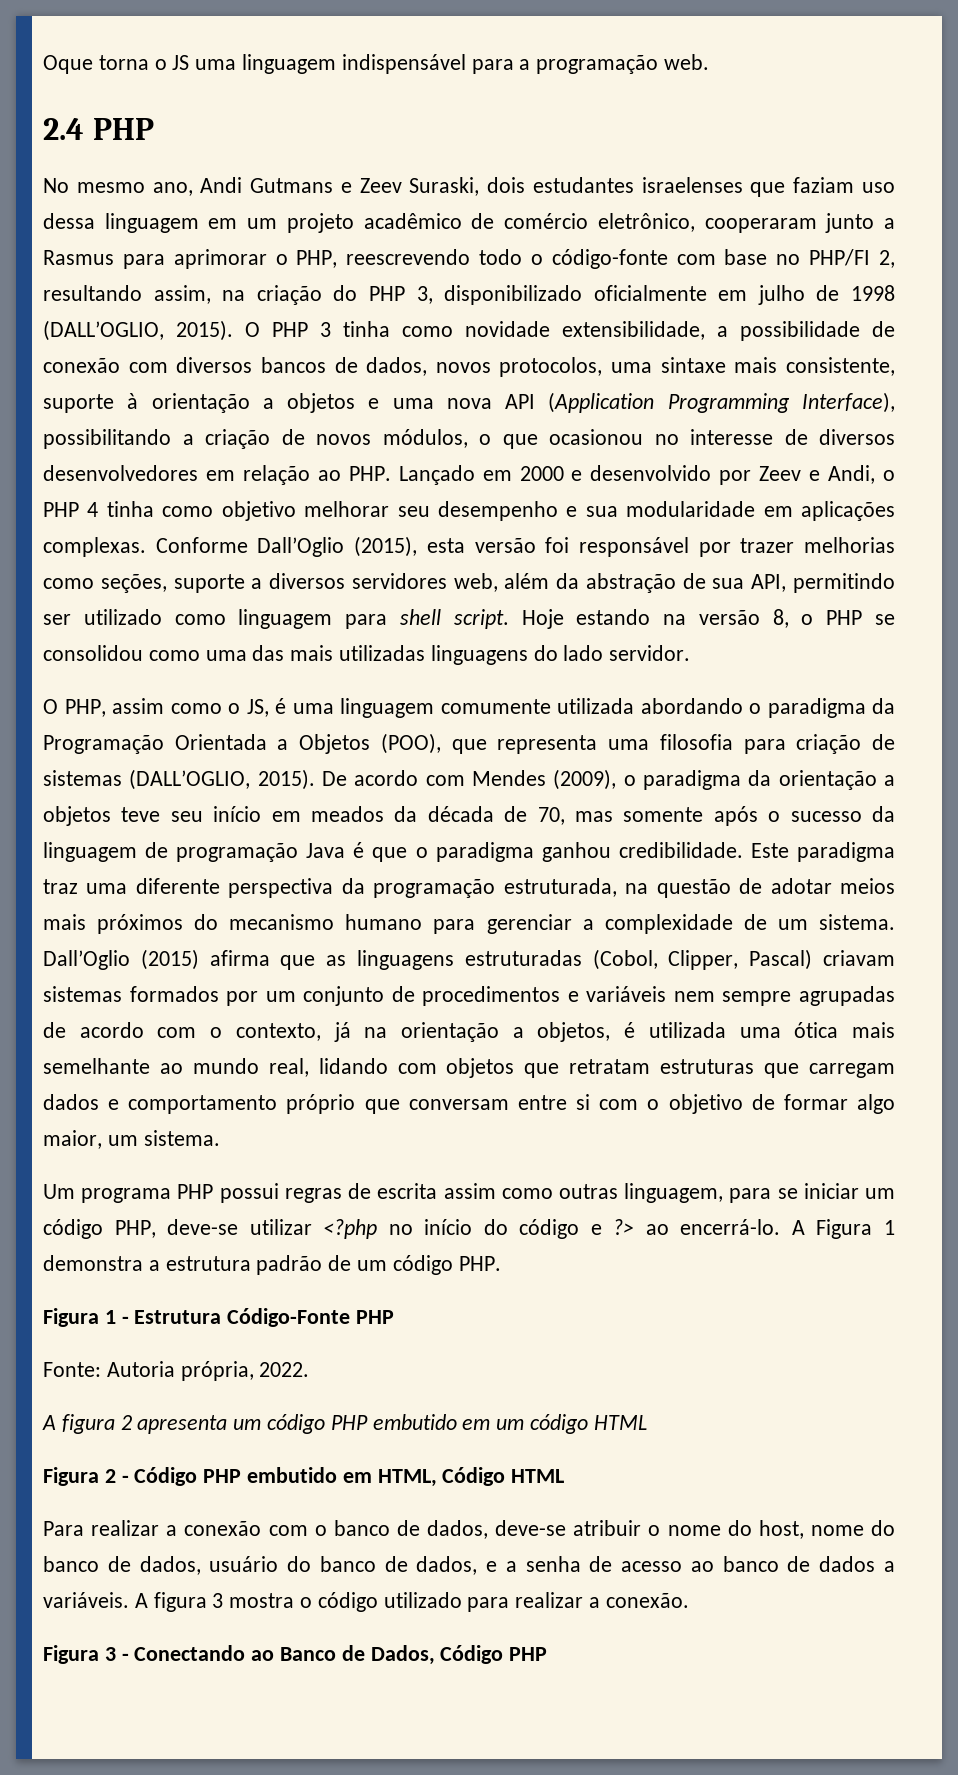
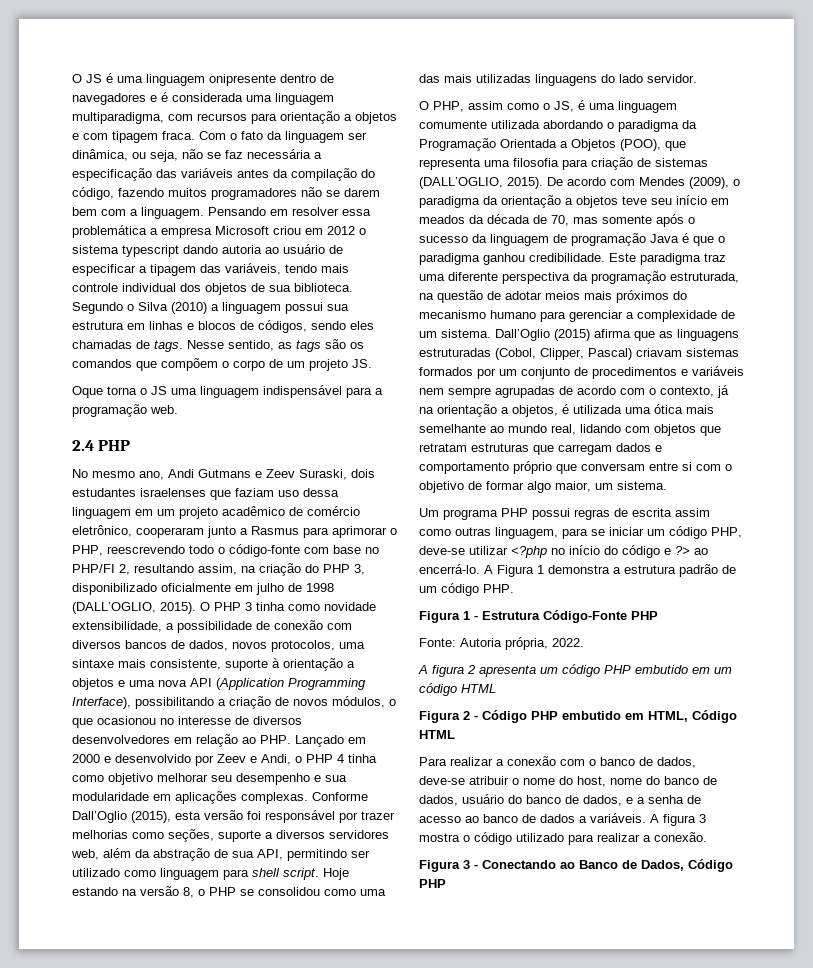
(43, 64) none -> [72,73,334,86] [72,92,334,105] [72,111,397,124] [72,131,367,143] [72,149,322,162] [72,168,375,181] [72,187,380,200] [72,207,371,219] [72,225,366,238] [72,244,343,257] [72,263,349,276] [72,283,353,295] [72,302,349,314] [72,320,374,333] [72,339,364,352] [72,358,372,371] O JS é uma linguagem onipresente dentro de navegadores e é considerada uma linguagem multiparadigma, com recursos para orientação a objetos e com tipagem fraca. Com o fato da linguagem ser dinâmica, ou seja, não se faz necessária a especificação das variáveis antes da compilação do código, fazendo muitos programadores não se darem bem com a linguagem. Pensando em resolver essa problemática a empresa Microsoft criou em 2012 o sistema typescript dando autoria ao usuário de especificar a tipagem das variáveis, tendo mais controle individual dos objetos de sua biblioteca. Segundo o Silva (2010) a linguagem possui sua estrutura em linhas e blocos de códigos, sendo eles chamadas de tags. Nesse sentido, as tags são os comandos que compõem o corpo de um projeto JS. //

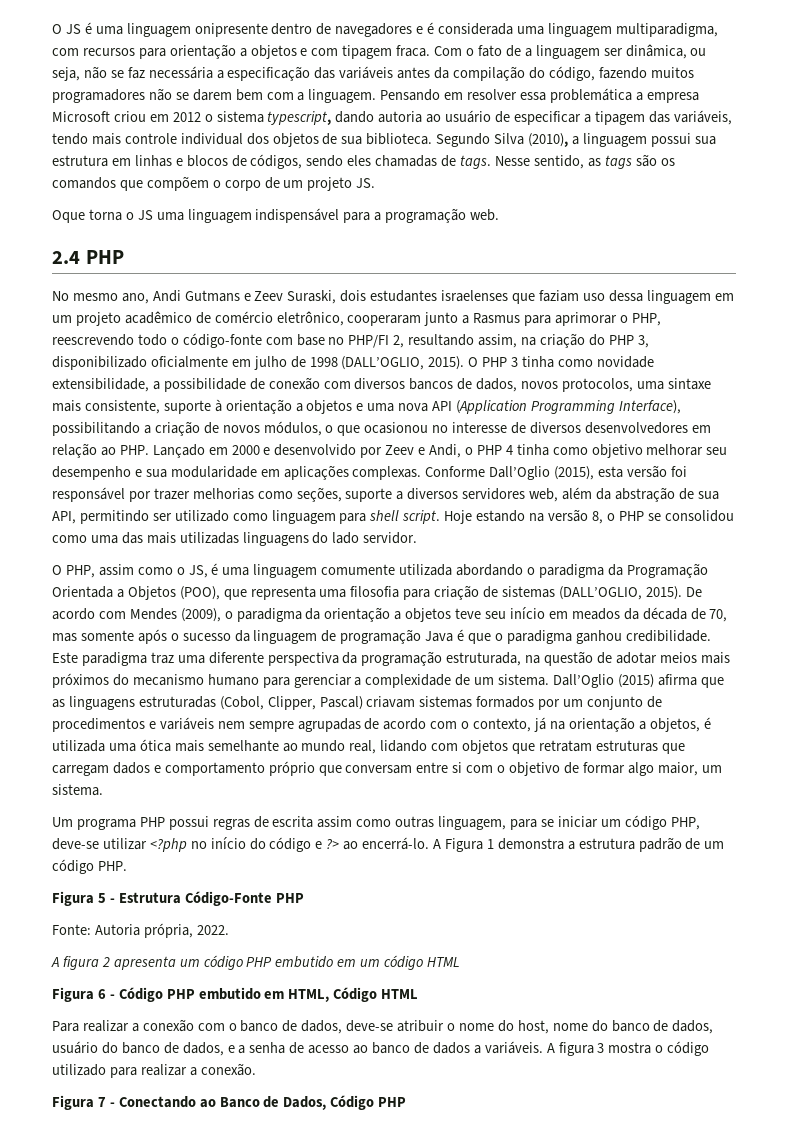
[267,131,282,140] da -> [505,45,532,57] de a
[122,245,179,257] typescript -> [267,111,332,125] typescript,
[127,302,207,314] o Silva (2010) -> [494,133,569,147] Silva (2010),
[463,611,470,620] 1 -> [97,893,106,903] 5
[463,711,470,720] 2 -> [97,989,106,999] 6
[463,860,470,869] 3 -> [97,1097,106,1107] 7

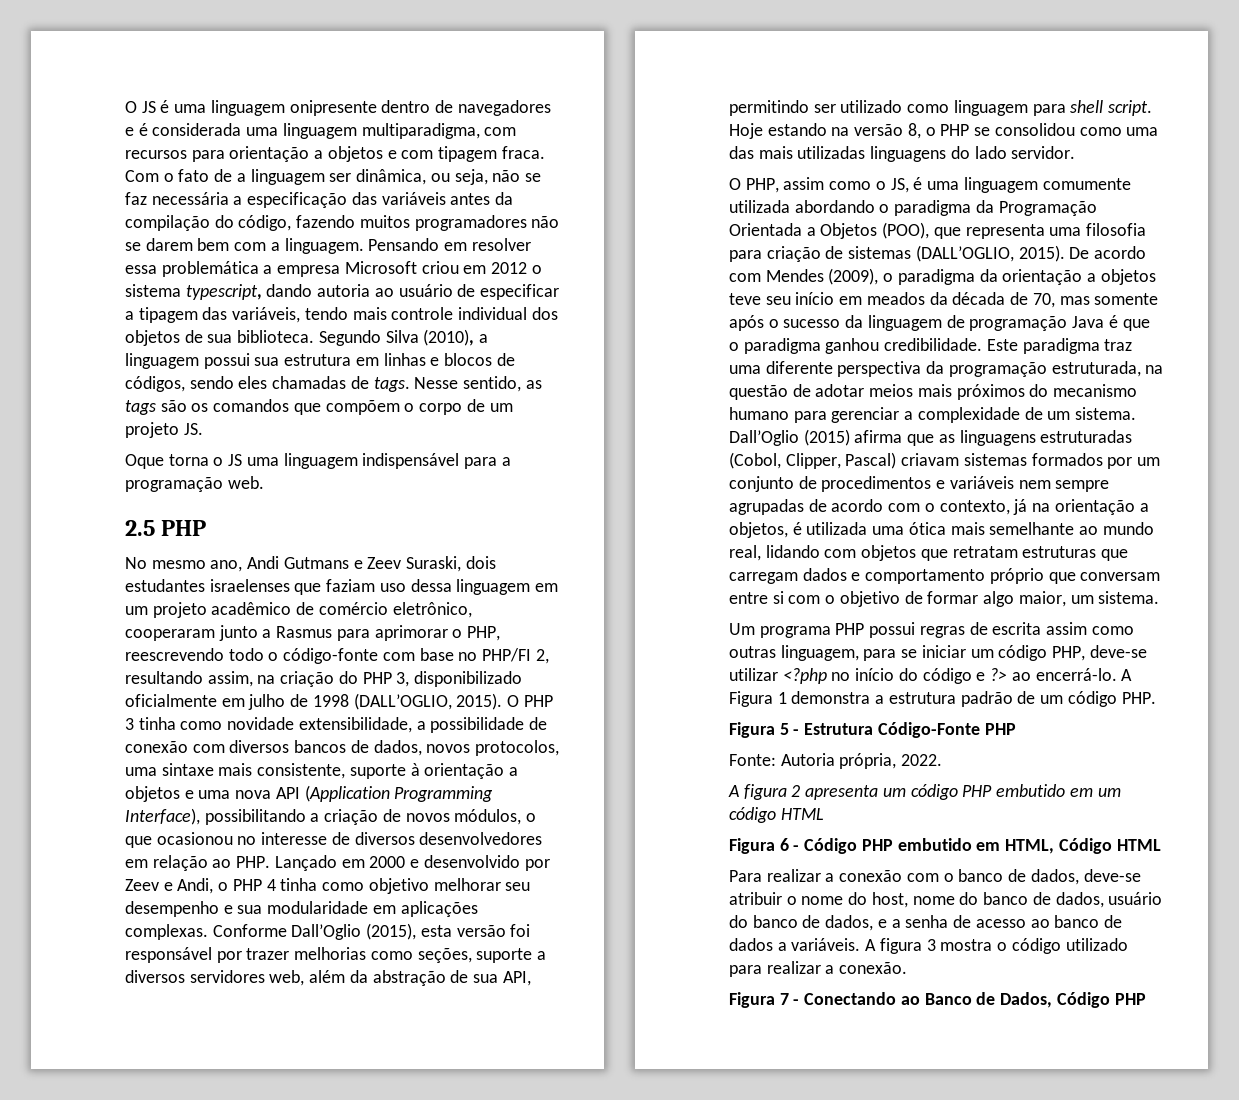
[52,251,80,264] 2.4 -> [125,520,155,536] 2.5

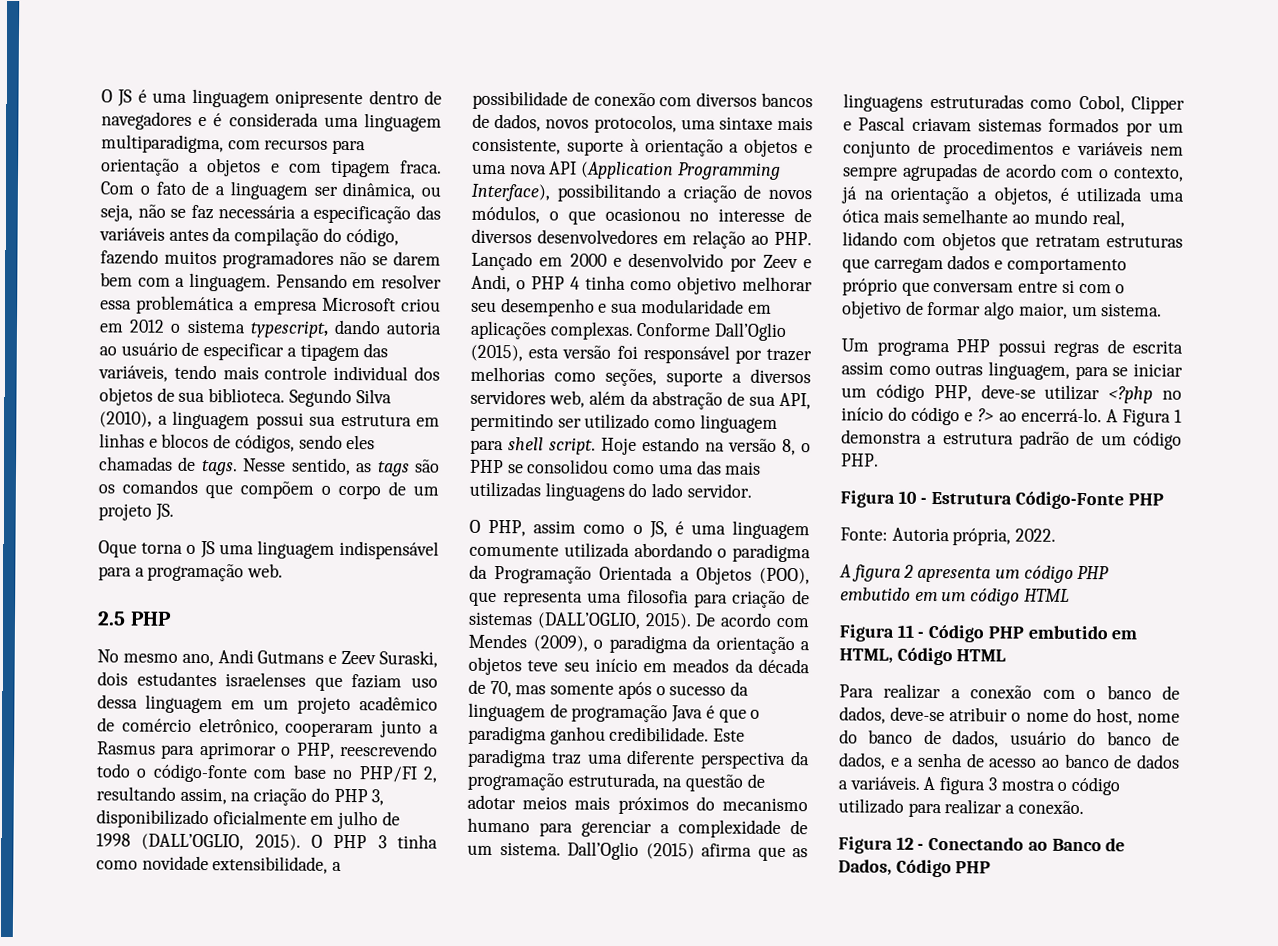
[729,452,897,469] (Cobol, Clipper, Pascal) -> [1030,94,1185,114] [843,116,906,131] como Cobol, Clipper e Pascal
[779,723,789,735] 5 -> [897,490,917,504] 10
[779,838,789,851] 6 -> [896,624,914,638] 11
[779,993,789,1005] 7 -> [895,836,914,850] 12

